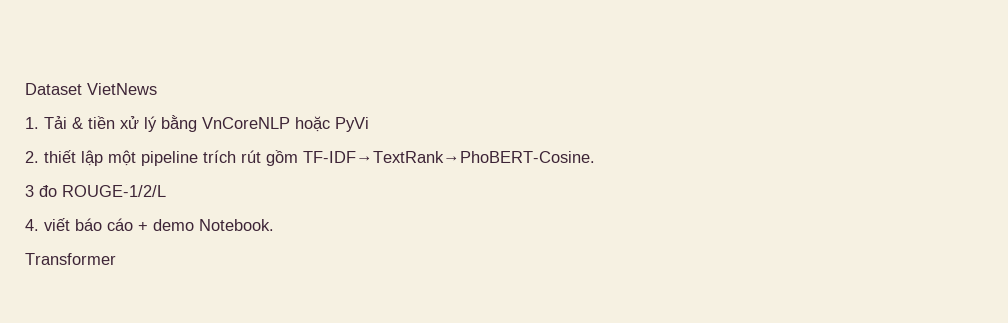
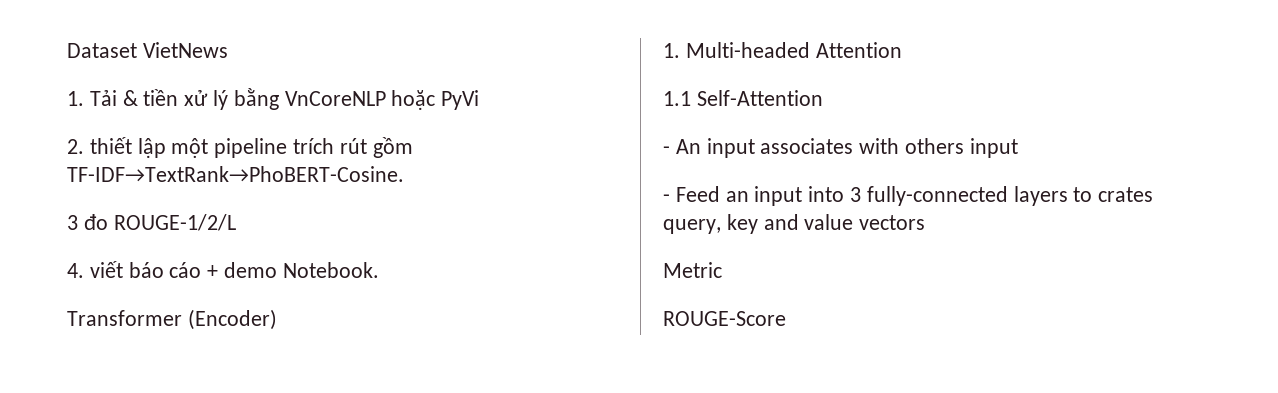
(116, 259) none -> [187,309,277,330] [663,42,902,58] [663,90,823,106] [663,138,1018,158] [663,186,1154,206] [663,214,926,234] [663,262,722,278] [663,311,786,326] (Encoder) // 1. Multi-headed Attention // 1.1 Self-Attention // - An input associates with others input // - Feed an input into 3 fully-connected layers to crates query, key and value vectors // Metric // ROUGE-Score

